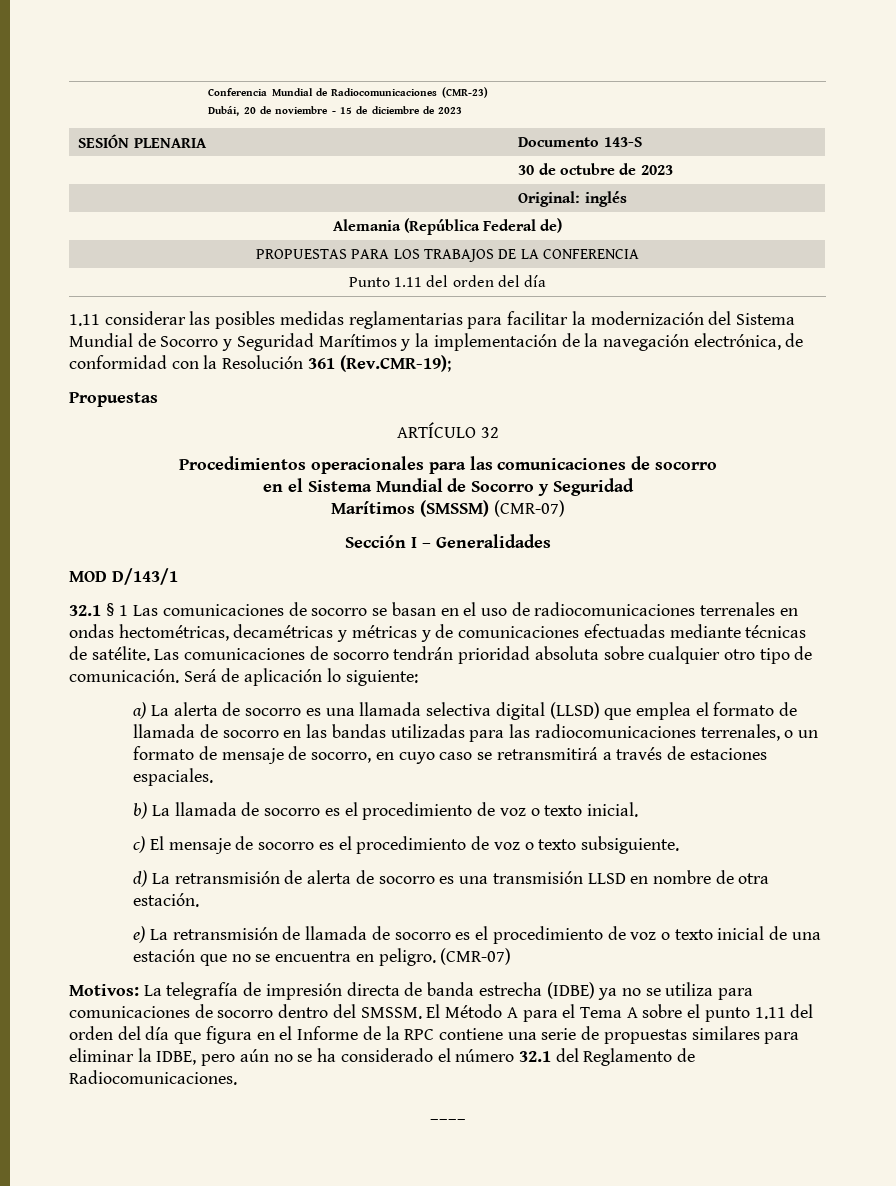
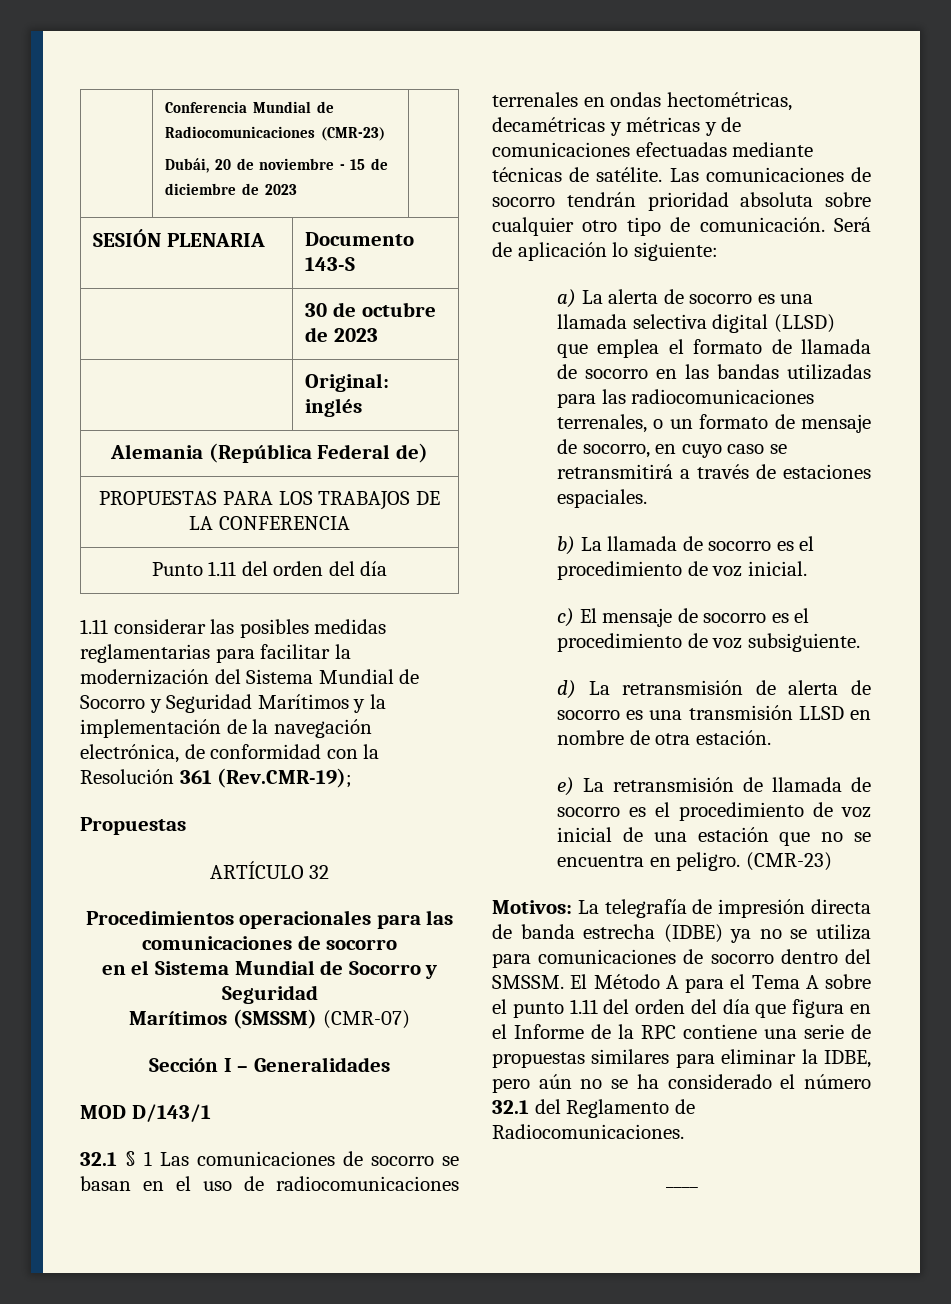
[530,805,583,816] o texto -> (743, 571) none
[524,839,577,850] o texto -> (743, 643) none
[660,929,713,940] o texto -> (871, 812) none
[440,948,512,965] (CMR-07) -> [745,852,832,871] (CMR-23)

